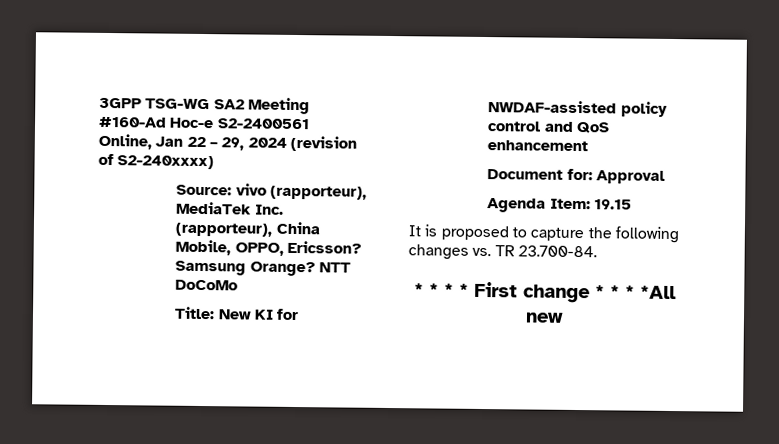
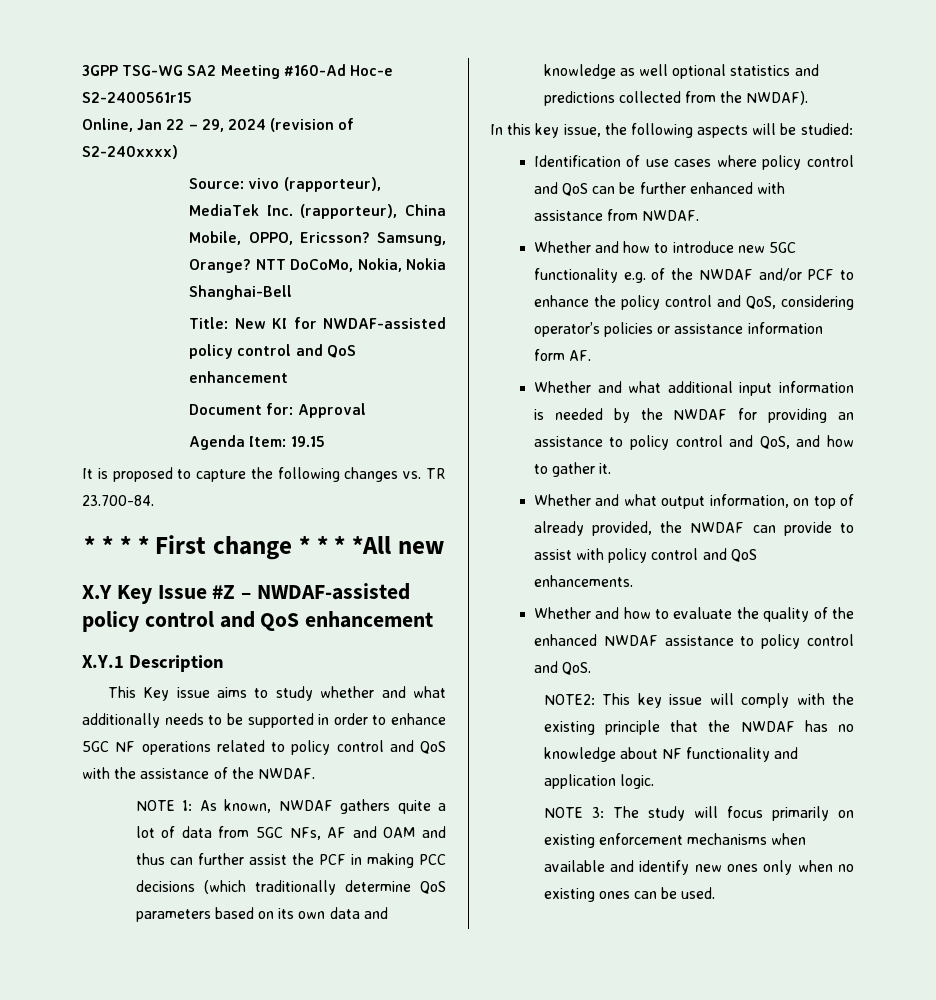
[216,118,310,130] S2-2400561 -> [82,92,192,103] S2-2400561r15
[175,260,247,276] Samsung -> [377,232,446,246] Samsung,
[175,279,239,291] DoCoMo -> [290,258,446,272] [189,285,293,300] DoCoMo, Nokia, Nokia Shanghai-Bell
(564, 317) none -> [82,583,411,604] [82,611,434,632] [82,655,224,672] [107,686,446,701] [82,713,446,728] [82,740,446,755] [82,767,315,779] [135,799,446,814] [135,826,447,840] [135,853,446,868] [135,880,446,895] [135,907,388,922] [543,64,819,79] [543,91,809,106] [490,123,853,138] [533,155,854,170] [533,182,785,196] [533,209,700,221] [533,241,796,253] [533,268,854,283] [533,295,854,310] [533,322,823,337] [533,349,592,361] [533,381,854,396] [533,408,854,423] [533,435,854,450] [533,462,612,477] [533,494,854,509] [533,521,854,536] [533,548,757,563] [533,575,633,587] [533,607,854,622] [533,634,854,649] [533,661,592,675] [543,693,854,708] [543,720,854,735] [543,747,799,762] [543,774,654,789] [543,806,854,821] [543,833,807,848] [543,860,854,875] [543,887,716,902] // X.Y Key Issue #Z – NWDAF-assisted policy control and QoS enhancement // X.Y.1 Description // This Key issue aims to study whether and what additionally needs to be supported in order to enhance 5GC NF operations related to policy control and QoS with the assistance of the NWDAF. // NOTE 1: As known, NWDAF gathers quite a lot of data from 5GC NFs, AF and OAM and thus can further assist the PCF in making PCC decisions (which traditionally determine QoS parameters based on its own data and knowledge as well optional statistics and predictions collected from the NWDAF). // In this key issue, the following aspects will be studied: // Identification of use cases where policy control and QoS can be further enhanced with assistance from NWDAF. // Whether and how to introduce new 5GC functionality e.g. of the NWDAF and/or PCF to enhance the policy control and QoS, considering operator’s policies or assistance information form AF. // Whether and what additional input information is needed by the NWDAF for providing an assistance to policy control and QoS, and how to gather it. // Whether and what output information, on top of already provided, the NWDAF can provide to assist with policy control and QoS enhancements. // Whether and how to evaluate the quality of the enhanced NWDAF assistance to policy control and QoS. // NOTE2: This key issue will comply with the existing principle that the NWDAF has no knowledge about NF functionality and application logic. // NOTE 3: The study will focus primarily on existing enforcement mechanisms when available and identify new ones only when no existing ones can be used.

